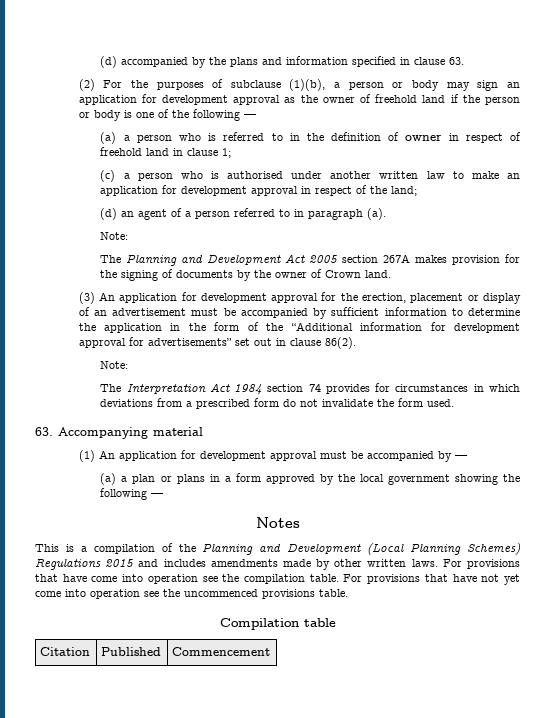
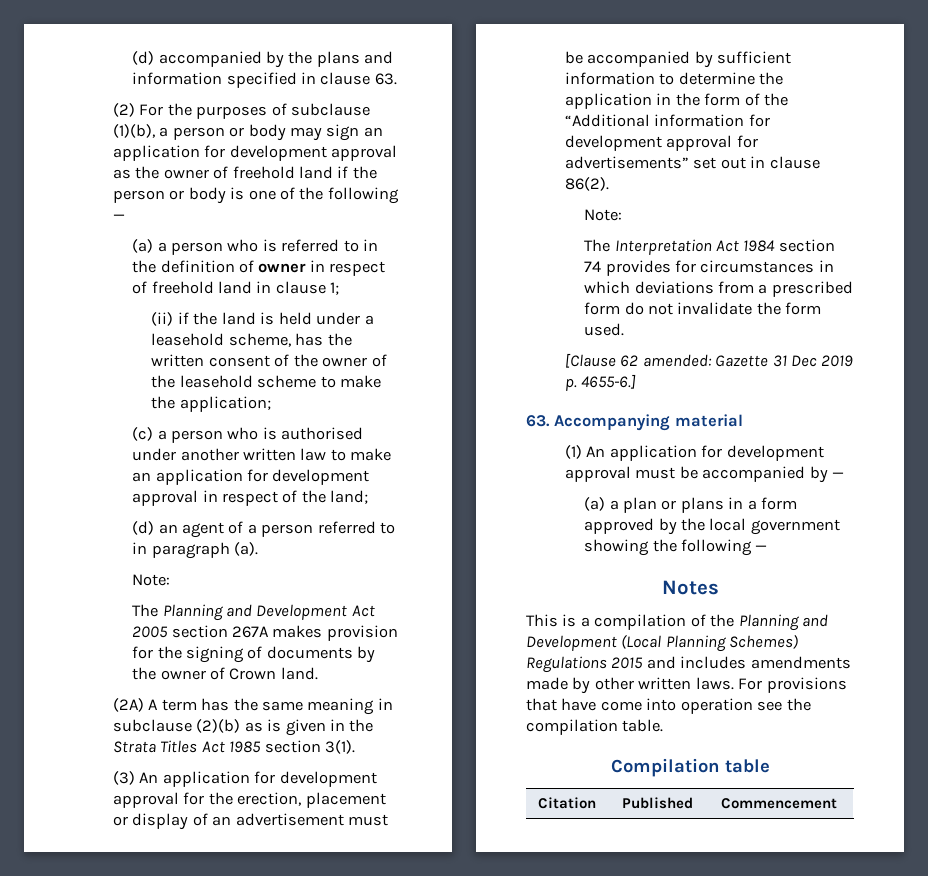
(232, 153) none -> [151,312,374,326] [151,333,352,347] [151,354,387,367] [151,375,382,388] [151,396,271,412] // (ii) if the land is held under a leasehold scheme, has the written consent of the owner of the leasehold scheme to make the application;
(392, 274) none -> [112,698,393,715] [112,719,374,736] [112,740,355,754] // (2A) A term has the same meaning in subclause (2)(b) as is given in the Strata Titles Act 1985 section 3(1).
(455, 403) none -> [564,353,854,368] [564,374,637,391] // [Clause 62 amended: Gazette 31 Dec 2019 p. 4655-6.]
[343,574,520,585] [35,589,348,599] For provisions that have not yet come into operation see the uncommenced provisions table. -> (664, 725) none

